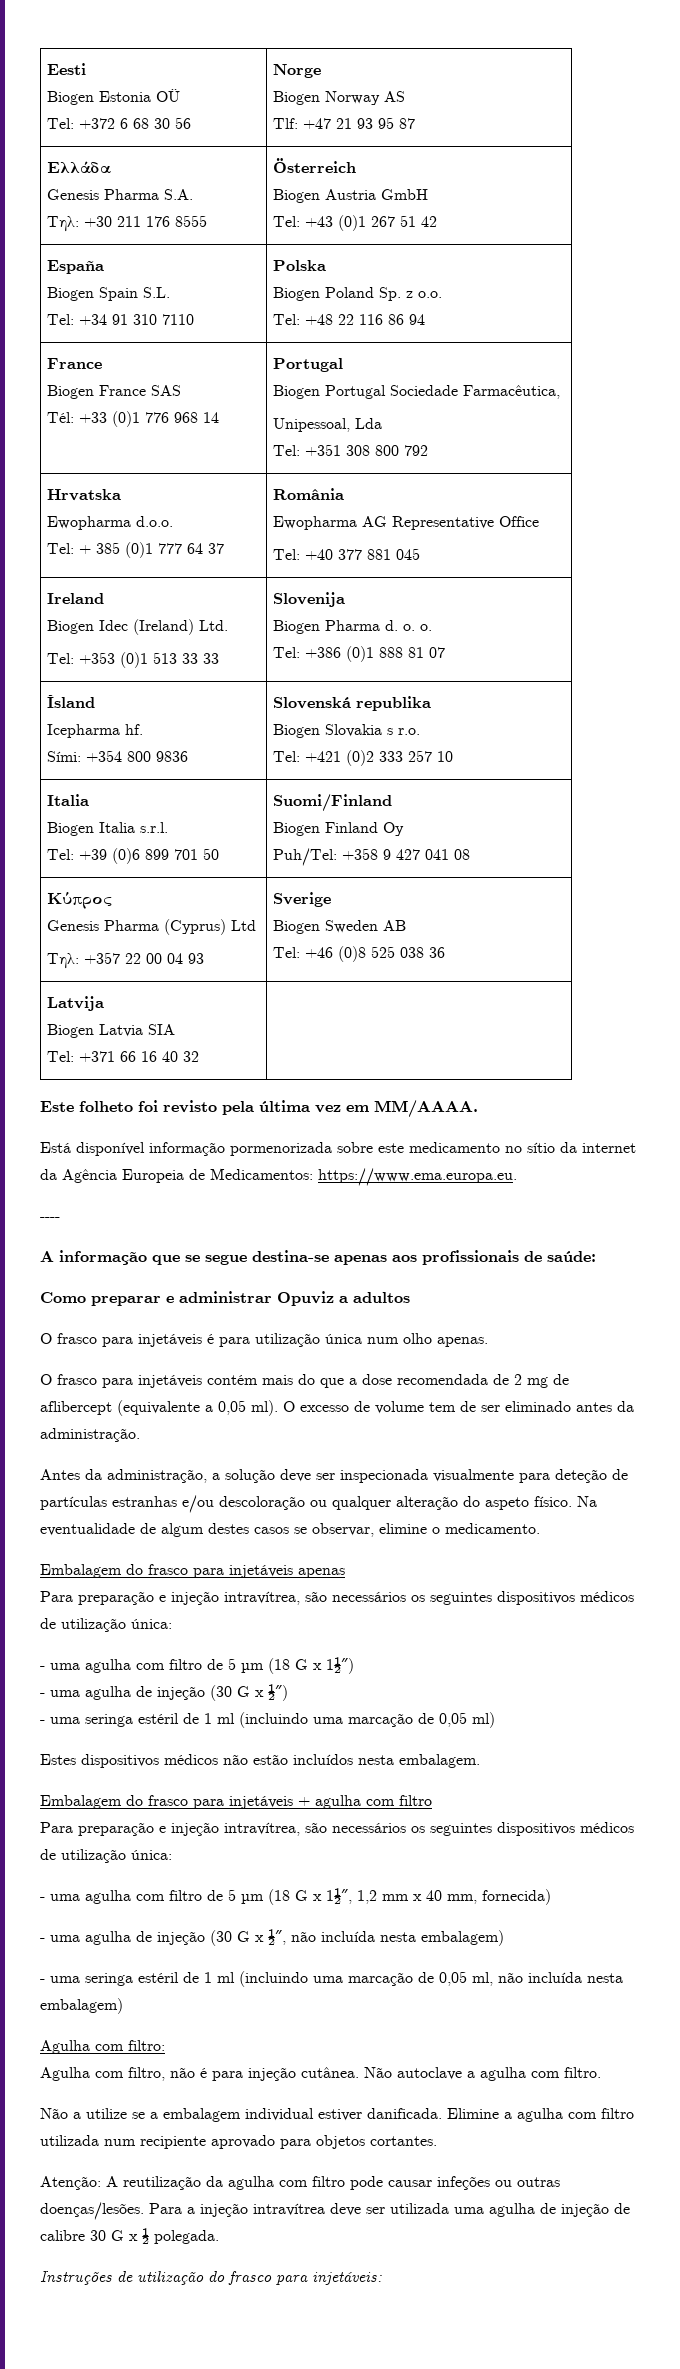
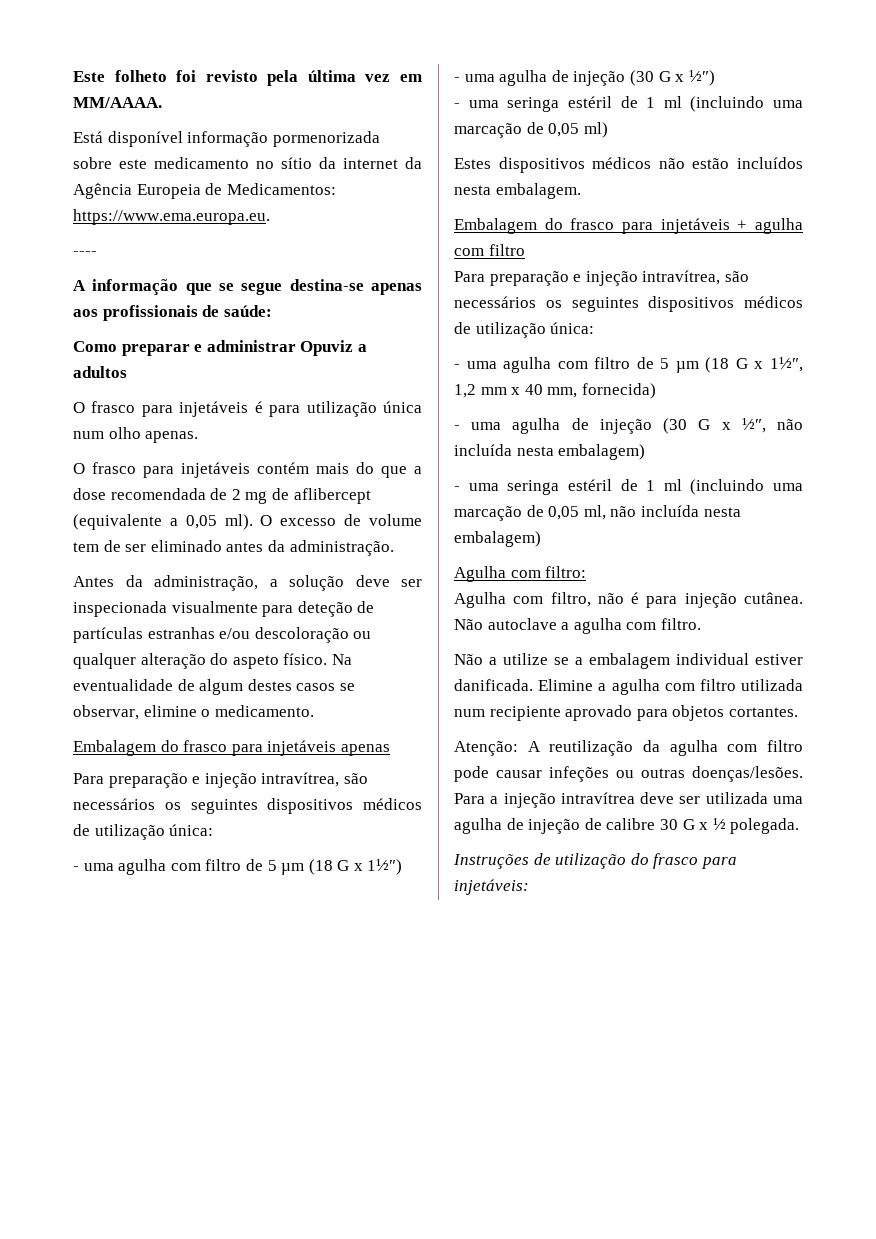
[47,63,87,75] [47,89,181,105] [47,117,192,129] [273,64,322,78] [273,91,406,105] [273,117,416,129] [47,161,112,173] [47,189,194,200] [47,215,208,232] [273,158,357,173] [273,189,429,203] [273,215,438,231] [47,260,105,274] [47,287,171,301] [47,314,195,325] [273,260,327,271] [273,287,443,301] [273,314,426,325] [47,358,103,369] [47,385,182,399] [47,411,220,427] [273,358,344,372] [273,385,561,399] [273,418,383,432] [273,444,429,456] [47,489,122,501] [47,516,174,530] [47,542,225,558] [273,488,345,500] [273,516,540,530] [273,548,421,560] [47,593,105,604] [47,619,229,635] [47,652,220,668] [273,592,346,607] [273,620,433,634] [273,646,446,662] [47,695,96,708] [47,724,144,738] [47,750,189,762] [273,696,432,711] [273,724,421,738] [273,750,454,766] [47,794,90,806] [47,822,169,836] [47,848,220,864] [273,794,393,812] [273,822,405,836] [273,848,471,866] [47,892,113,909] [47,919,257,935] [47,952,205,969] [273,892,332,907] [273,920,407,934] [273,946,446,962] [47,996,105,1011] [47,1024,176,1038] [47,1051,200,1062] Eesti // Biogen Estonia OÜ // Tel: +372 6 68 30 56 | Norge // Biogen Norway AS // Tlf: +47 21 93 95 87 // Ελλάδα // Genesis Pharma S.A. // Τηλ: +30 211 176 8555 | Österreich // Biogen Austria GmbH // Tel: +43 (0)1 267 51 42 // España // Biogen Spain S.L. // Tel: +34 91 310 7110 | Polska // Biogen Poland Sp. z o.o. // Tel: +48 22 116 86 94 // France // Biogen France SAS // Tél: +33 (0)1 776 968 14 | Portugal // Biogen Portugal Sociedade Farmacêutica, // Unipessoal, Lda // Tel: +351 308 800 792 // Hrvatska // Ewopharma d.o.o. // Tel: + 385 (0)1 777 64 37 | România // Ewopharma AG Representative Office // Tel: +40 377 881 045 // Ireland // Biogen Idec (Ireland) Ltd. // Tel: +353 (0)1 513 33 33 | Slovenija // Biogen Pharma d. o. o. // Tel: +386 (0)1 888 81 07 // Ísland // Icepharma hf. // Sími: +354 800 9836 | Slovenská republika // Biogen Slovakia s r.o. // Tel: +421 (0)2 333 257 10 // Italia // Biogen Italia s.r.l. // Tel: +39 (0)6 899 701 50 | Suomi/Finland // Biogen Finland Oy // Puh/Tel: +358 9 427 041 08 // Κύπρος // Genesis Pharma (Cyprus) Ltd // Τηλ: +357 22 00 04 93 | Sverige // Biogen Sweden AB // Tel: +46 (0)8 525 038 36 // Latvija // Biogen Latvia SIA // Tel: +371 66 16 40 32 | // -> (73, 76) none

